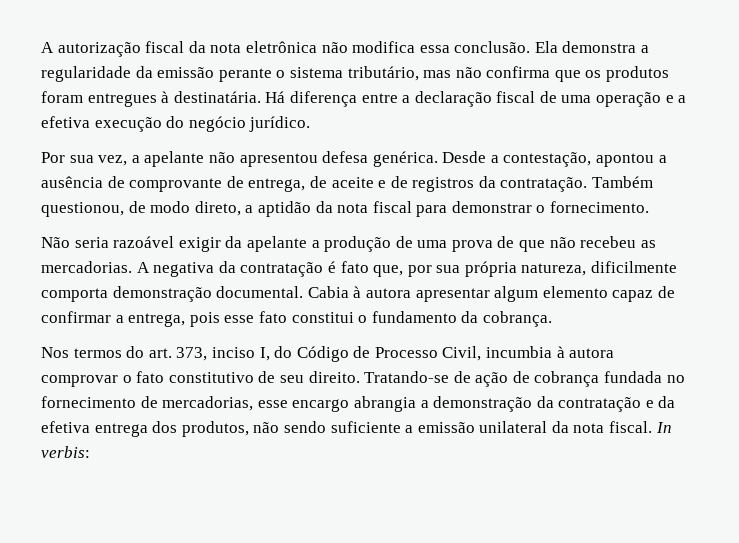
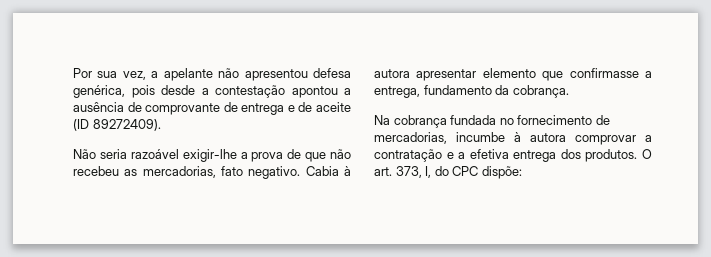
[41,41,650,57] [41,66,670,82] [41,91,687,107] [41,116,311,132] A autorização fiscal da nota eletrônica não modifica essa conclusão. Ela demonstra a regularidade da emissão perante o sistema tributário, mas não confirma que os produtos foram entregues à destinatária. Há diferença entre a declaração fiscal de uma operação e a efetiva execução do negócio jurídico. // -> (73, 73) none
[372,151,592,167] genérica. Desde a contestação, -> [73,85,285,98] genérica, pois desde a contestação
[248,176,654,192] [41,201,650,217] [41,236,448,252] entrega, de aceite e de registros da contratação. Também questionou, de modo direto, a aptidão da nota fiscal para demonstrar o fornecimento. // Não seria razoável exigir da apelante a produção de uma -> [241,102,352,115] [73,119,161,131] [73,149,248,162] entrega e de aceite (ID 89272409). // Não seria razoável exigir-lhe a
[41,261,678,277] [41,286,675,302] [41,311,552,327] [41,346,615,362] [41,371,530,387] mercadorias. A negativa da contratação é fato que, por sua própria natureza, dificilmente comporta demonstração documental. Cabia à autora apresentar algum elemento capaz de confirmar a entrega, pois esse fato constitui o fundamento da cobrança. // Nos termos do art. 373, inciso I, do Código de Processo Civil, incumbia à autora comprovar o fato constitutivo de seu direito. Tratando-se de ação de -> [142,166,352,179] [374,68,652,81] [374,85,569,98] [374,115,390,125] mercadorias, fato negativo. Cabia à autora apresentar elemento que confirmasse a entrega, fundamento da cobrança. // Na
[257,396,554,412] esse encargo abrangia a demonstração da -> [456,132,652,145] incumbe à autora comprovar a
[658,396,676,408] da -> [458,152,466,159] a
[181,421,672,437] [41,446,90,458] produtos, não sendo suficiente a emissão unilateral da nota fiscal. In verbis: -> [585,149,652,162] [374,166,522,179] produtos. O art. 373, I, do CPC dispõe:

